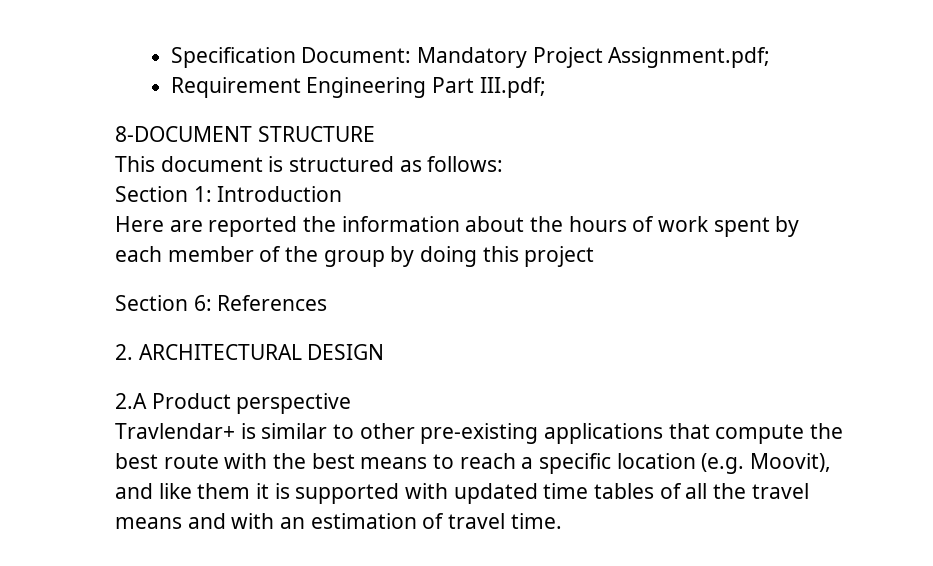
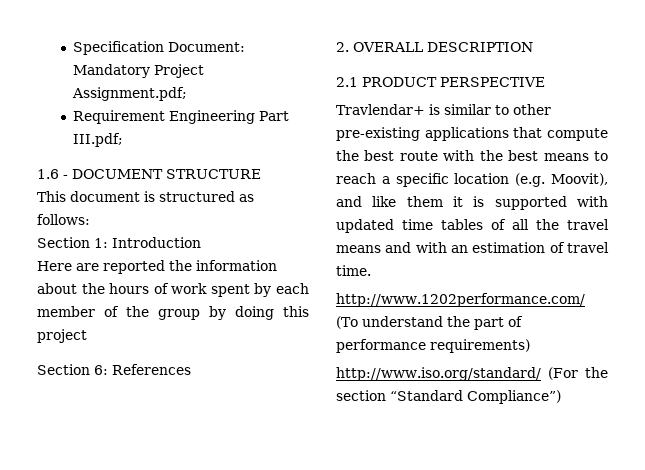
[115,126,252,142] 8-DOCUMENT -> [37,169,163,179] 1.6 - DOCUMENT
[138,344,385,360] [115,393,352,414] ARCHITECTURAL DESIGN // 2.A Product perspective -> [353,42,533,52] [336,77,545,87] OVERALL DESCRIPTION // 2.1 PRODUCT PERSPECTIVE
(562, 521) none -> [336,293,585,307] [336,316,523,330] [336,339,530,353] [336,367,608,381] [336,390,561,404] // http://www.1202performance.com/ (To understand the part of performance requirements) // http://www.iso.org/standard/ (For the section “Standard Compliance”)

